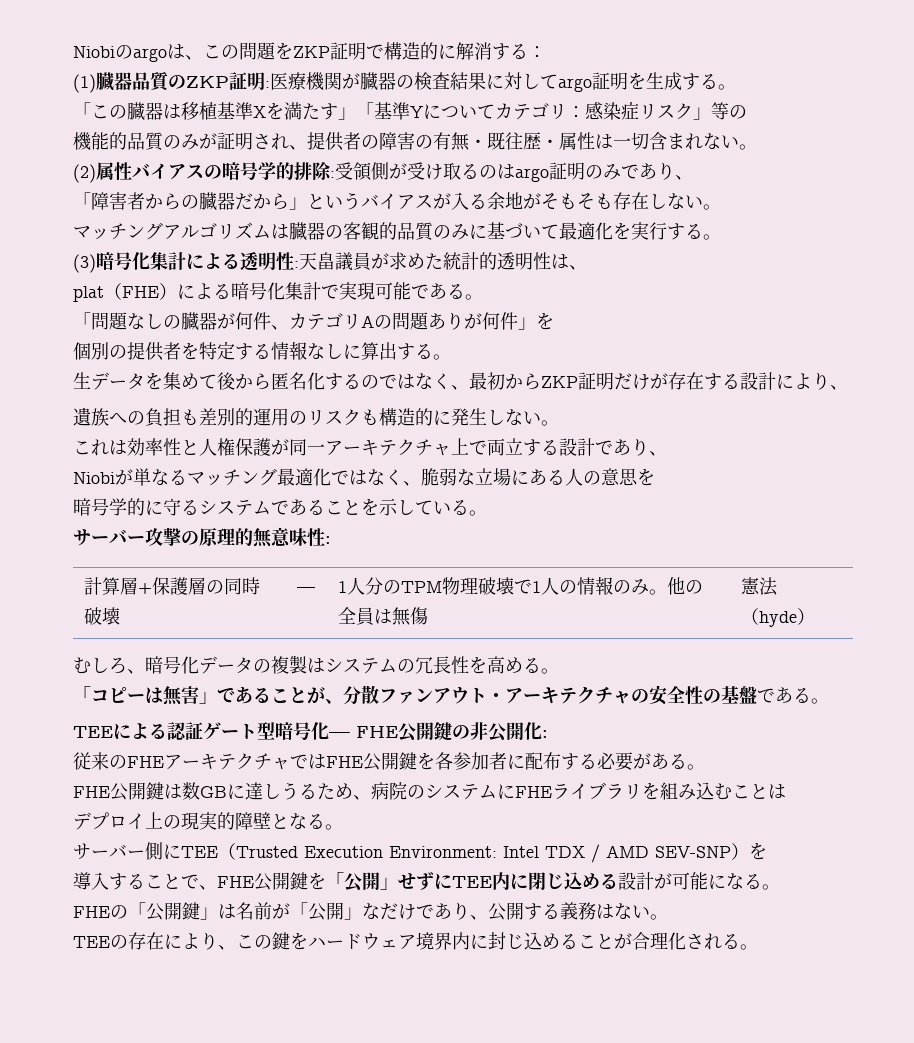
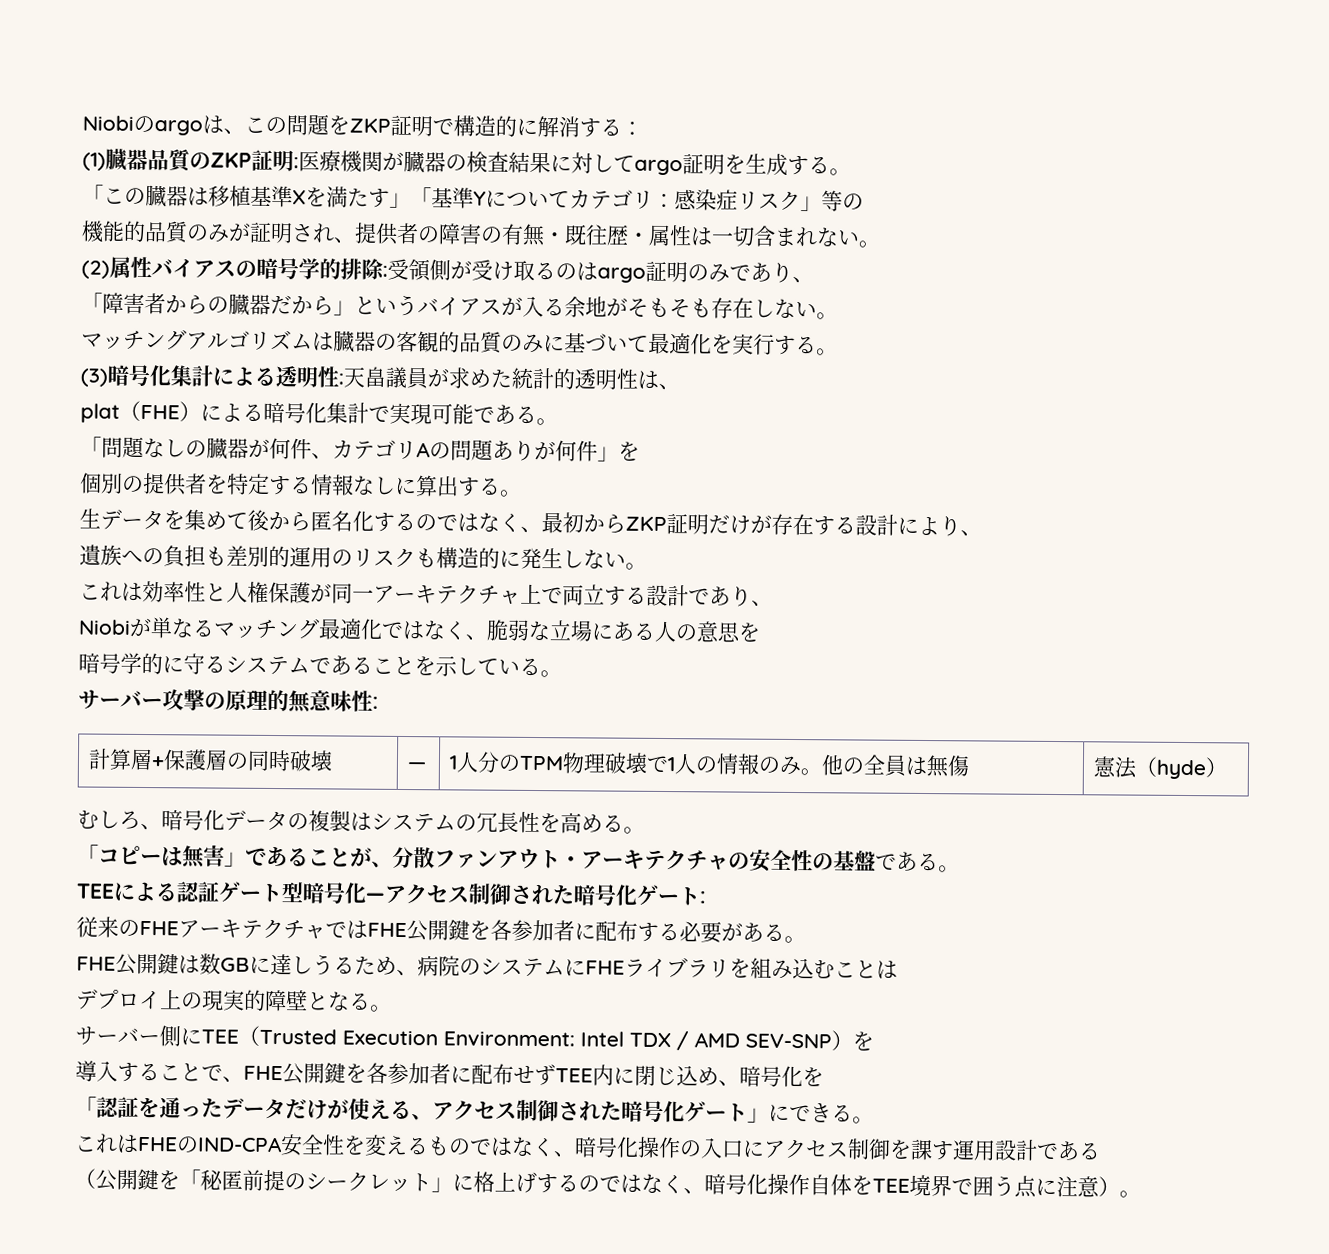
[356,722,542,742] FHE公開鍵の非公開化 -> [384,883,701,906] アクセス制御された暗号化ゲート
[326,871,780,892] [73,902,668,921] [73,932,740,950] 「公開」せずにTEE内に閉じ込める設計が可能になる。 // FHEの「公開鍵」は名前が「公開」なだけであり、公開する義務はない。 // TEEの存在により、この鍵をハードウェア境界内に封じ込めることが合理化される -> [366,1062,824,1088] [75,1096,874,1124] [74,1133,1101,1161] [74,1168,1120,1198] 各参加者に配布せずTEE内に閉じ込め、暗号化を // 「認証を通ったデータだけが使える、アクセス制御された暗号化ゲート」にできる。 // これはFHEのIND-CPA安全性を変えるものではなく、暗号化操作の入口にアクセス制御を課す運用設計である // （公開鍵を「秘匿前提のシークレット」に格上げするのではなく、暗号化操作自体をTEE境界で囲う点に注意）

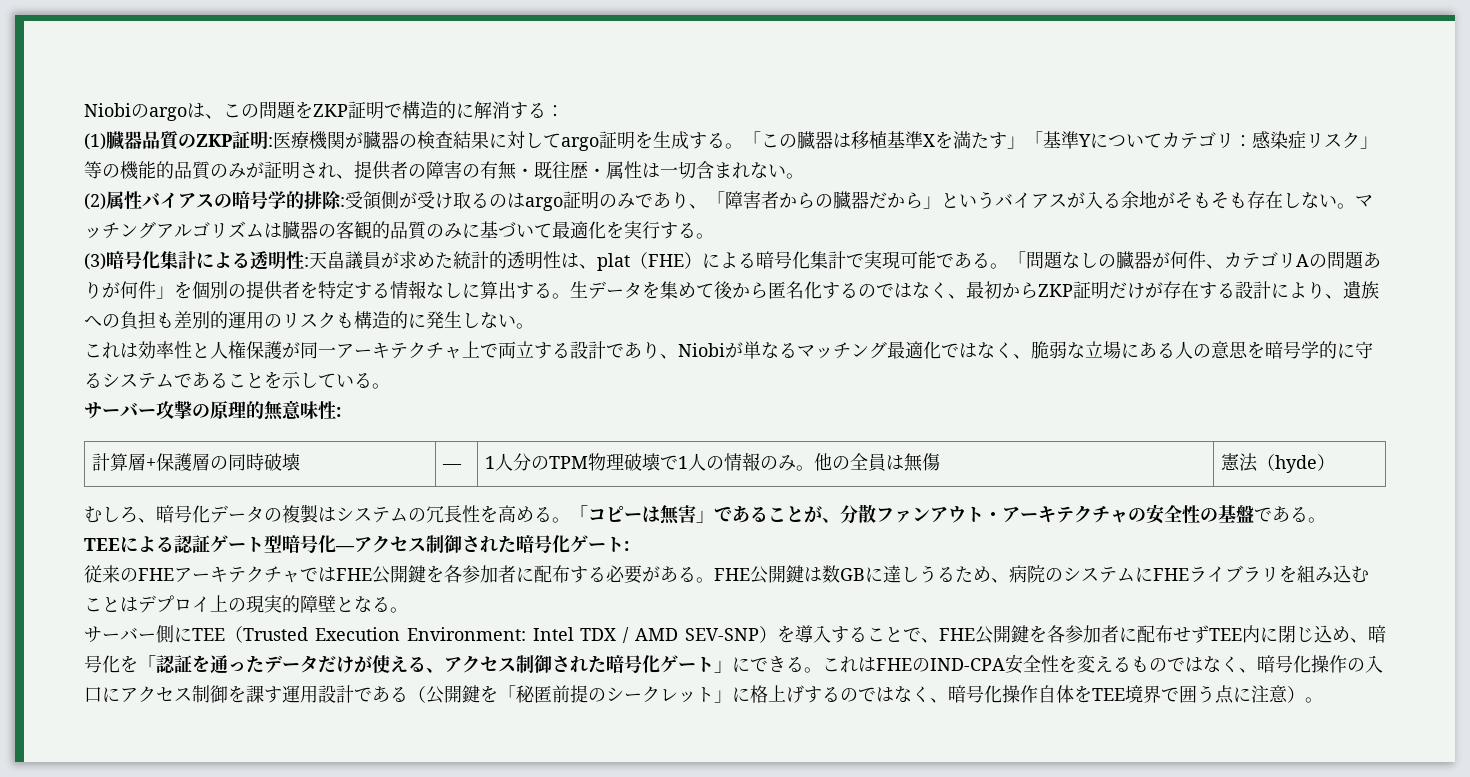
(851, 172) // -> (743, 146) none
(864, 201) // -> (120, 171) none
(814, 280) // -> (707, 206) none
(838, 316) // -> (1355, 206) none
(680, 387) // -> (597, 266) none
(558, 422) // -> (1008, 266) none
(640, 451) // -> (192, 290) none
(522, 493) // -> (570, 296) none
(982, 533) // -> (1343, 296) none
(773, 603) // -> (678, 356) none
(761, 632) // -> (1265, 350) none
(645, 830) // -> (570, 520) none
(806, 939) // -> (714, 580) none
(898, 969) // -> (138, 604) none
(874, 1041) // -> (795, 634) none
(824, 1077) // -> (138, 664) none
(874, 1120) // -> (822, 670) none
(1101, 1151) // -> (408, 694) none

